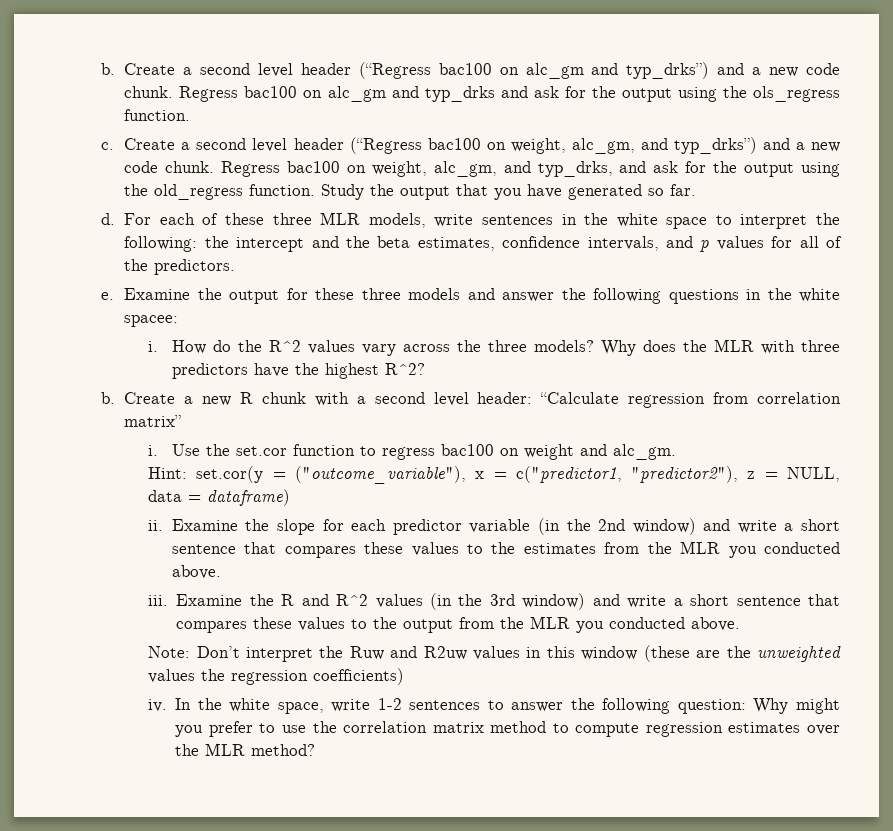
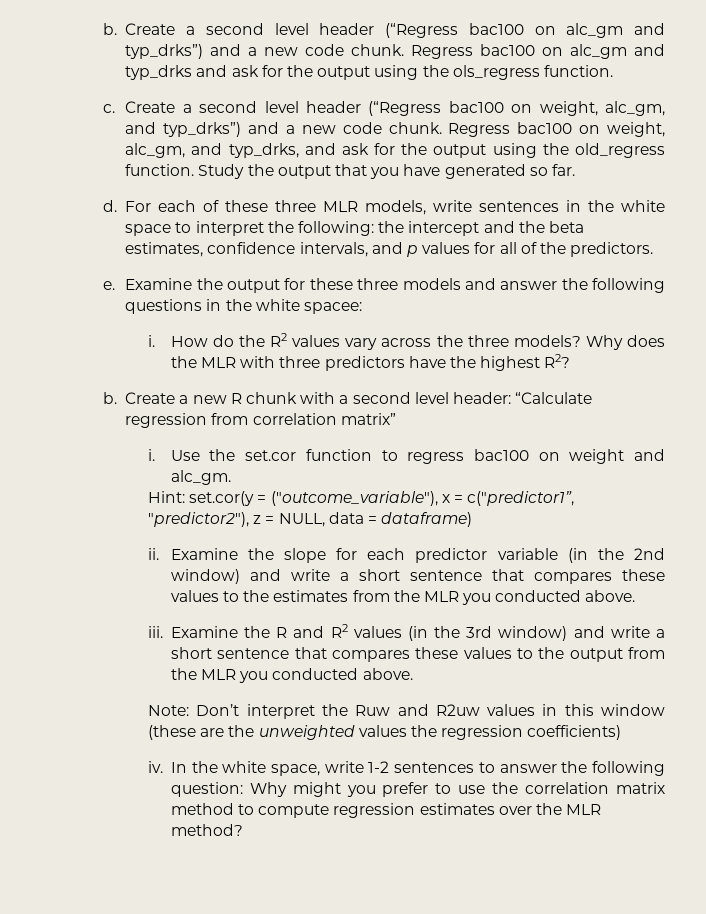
[268,340,301,352] R^2 -> [270,333,288,347] R2
[384,363,425,375] R^2? -> [544,354,571,368] R2?
[515,466,622,483] c("predictor1, -> [467,491,575,506] c("predictor1”,
[336,594,369,606] R^2 -> [330,624,348,638] R2

